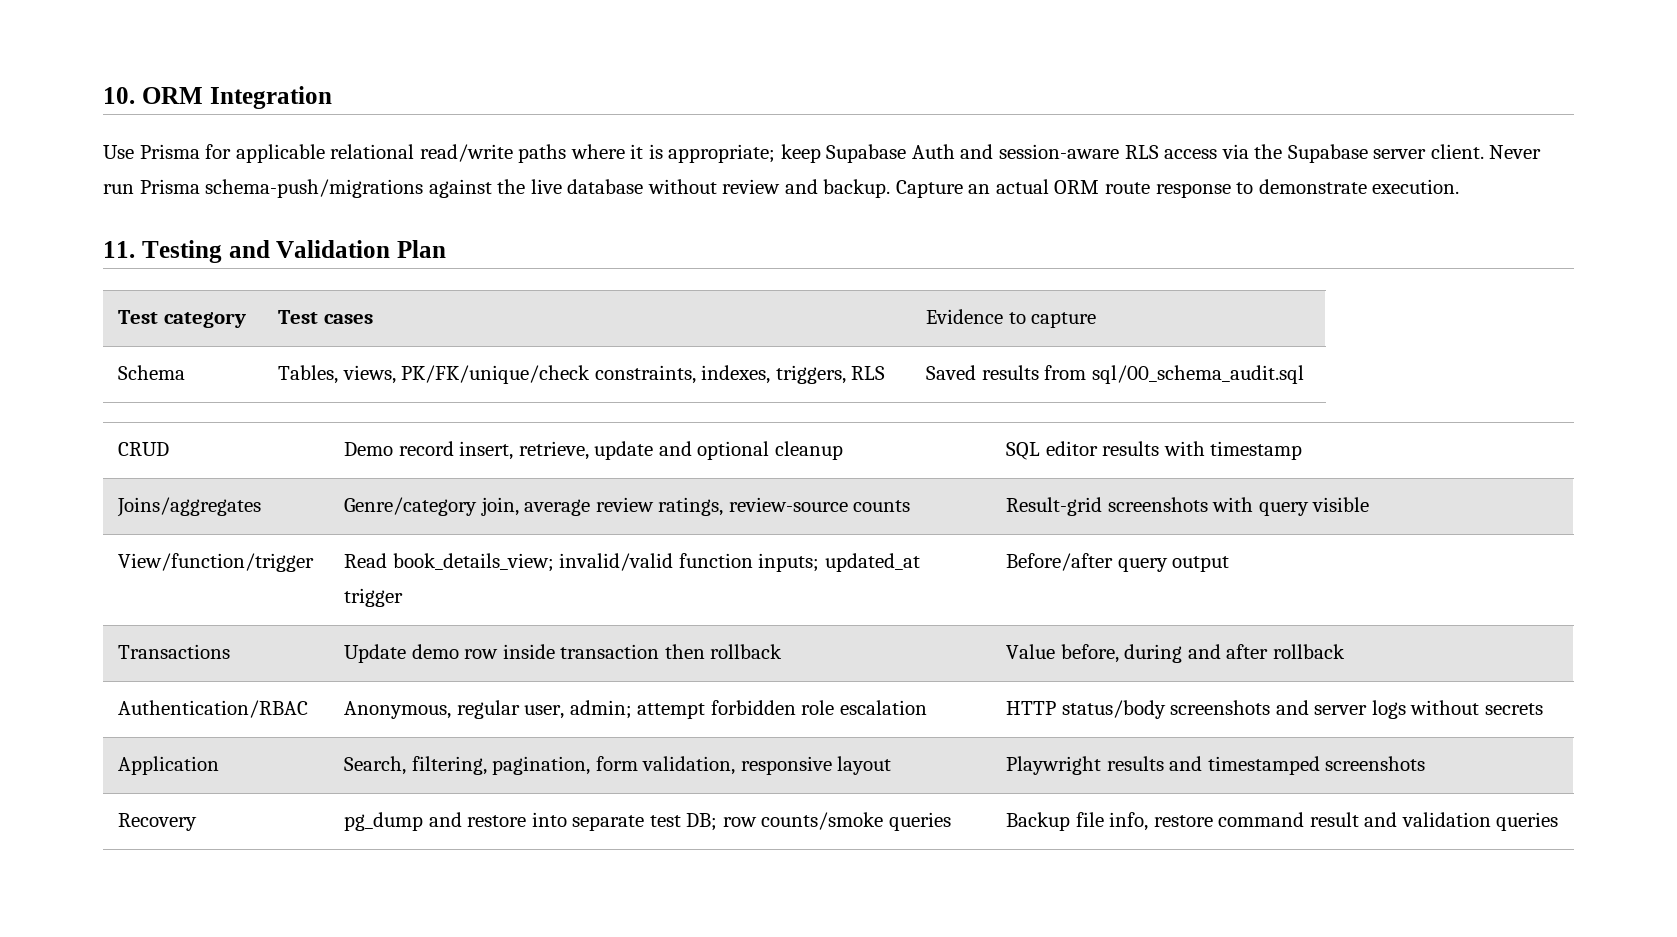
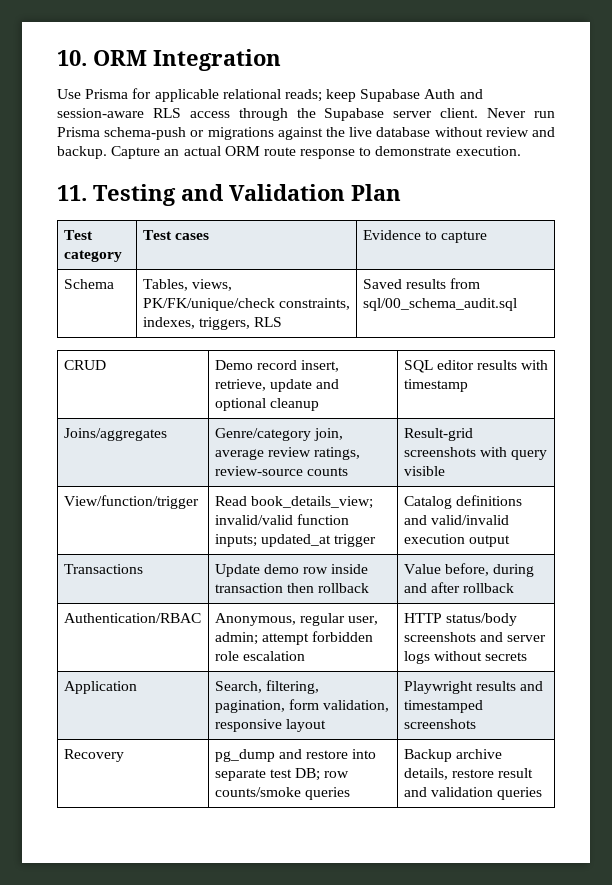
[419,144,776,163] read/write paths where it is appropriate; -> [284,89,322,102] reads;
[1221,144,1249,159] via -> [238,108,288,121] through
[205,179,424,198] schema-push/migrations -> [104,127,274,140] schema-push or migrations
[1006,553,1168,572] Before/after query -> [403,495,522,509] [403,515,509,525] [403,534,465,544] Catalog definitions and valid/invalid execution
[1075,812,1305,831] file info, restore command -> [455,749,502,759] [403,768,494,780] archive details, restore

